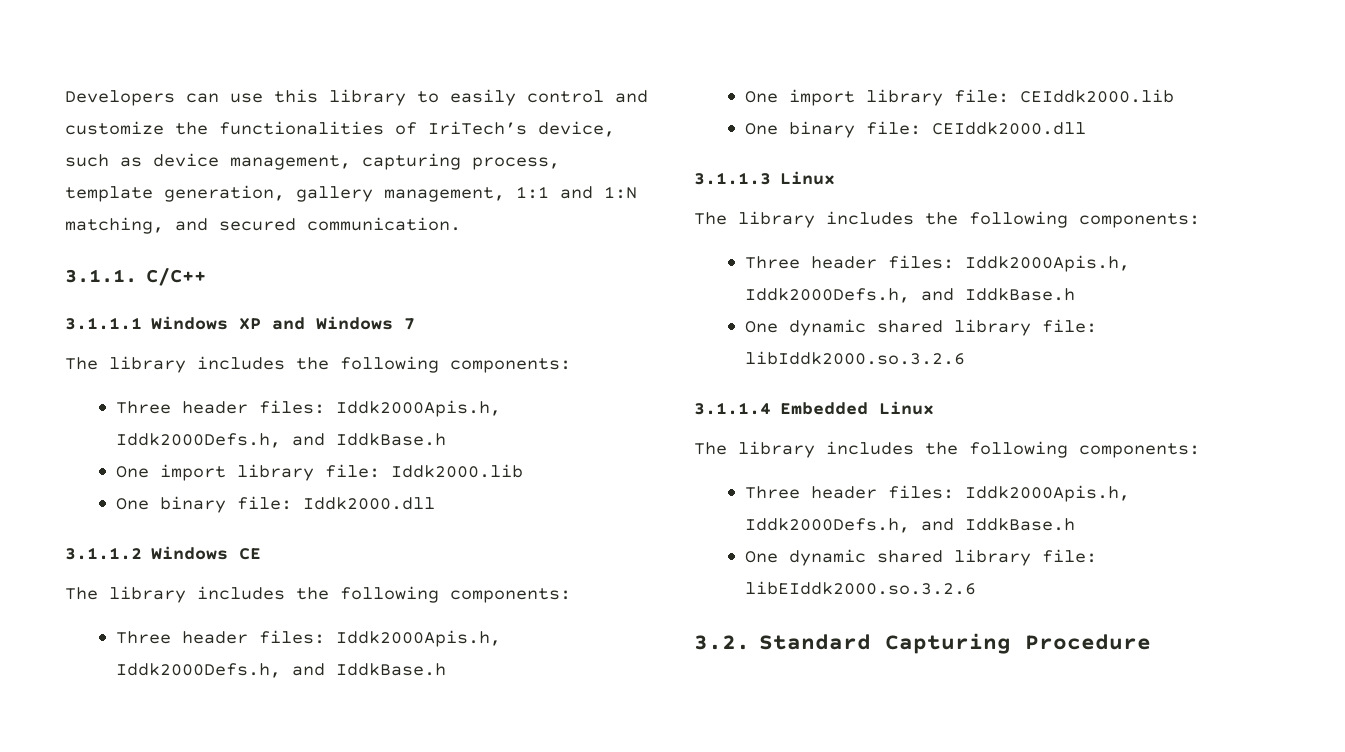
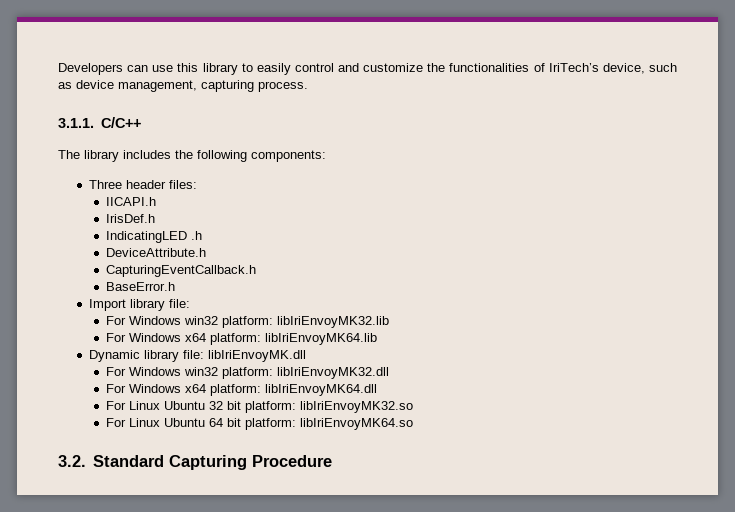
[472,157,560,170] [65,185,637,202] [65,217,461,234] [65,268,207,286] [65,316,416,330] [65,356,571,373] [115,400,501,417] [115,433,446,448] [115,464,523,481] [115,496,435,513] [65,546,262,560] [65,586,571,603] [115,630,501,647] [115,663,446,678] [744,89,1174,106] [744,121,1086,138] [694,171,836,185] [694,211,1200,228] [744,255,1130,272] [744,288,1075,303] [744,319,1097,336] [744,351,965,365] [694,401,935,415] [694,441,1200,458] [744,485,1130,502] [744,518,1075,533] [744,549,1097,566] [744,581,976,595] process, template generation, gallery management, 1:1 and 1:N matching, and secured communication. // 3.1.1. C/C++ // 3.1.1.1 Windows XP and Windows 7 // The library includes the following components: // Three header files: Iddk2000Apis.h, Iddk2000Defs.h, and IddkBase.h // One import library file: Iddk2000.lib // One binary file: Iddk2000.dll // 3.1.1.2 Windows CE // The library includes the following components: // Three header files: Iddk2000Apis.h, Iddk2000Defs.h, and IddkBase.h // One import library file: CEIddk2000.lib // One binary file: CEIddk2000.dll // 3.1.1.3 Linux // The library includes the following components: // Three header files: Iddk2000Apis.h, Iddk2000Defs.h, and IddkBase.h // One dynamic shared library file: libIddk2000.so.3.2.6 // 3.1.1.4 Embedded Linux // The library includes the following components: // Three header files: Iddk2000Apis.h, Iddk2000Defs.h, and IddkBase.h // One dynamic shared library file: libEIddk2000.so.3.2.6 -> [258,81,308,92] [58,117,141,128] [58,150,326,162] [88,180,197,189] [105,197,156,206] [105,214,155,223] [105,231,202,243] [105,248,206,257] [105,265,256,277] [105,282,175,291] [88,299,190,311] [105,316,389,328] [105,333,377,345] [88,350,306,362] [105,367,389,379] [105,384,377,396] [105,401,413,413] [105,418,413,430] process. // 3.1.1. C/C++ // The library includes the following components: // Three header files: // IICAPI.h // IrisDef.h // IndicatingLED .h // DeviceAttribute.h // CapturingEventCallback.h // BaseError.h // Import library file: // For Windows win32 platform: libIriEnvoyMK32.lib // For Windows x64 platform: libIriEnvoyMK64.lib // Dynamic library file: libIriEnvoyMK.dll // For Windows win32 platform: libIriEnvoyMK32.dll // For Windows x64 platform: libIriEnvoyMK64.dll // For Linux Ubuntu 32 bit platform: libIriEnvoyMK32.so // For Linux Ubuntu 64 bit platform: libIriEnvoyMK64.so

